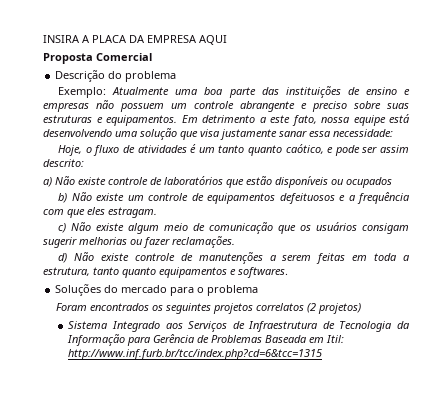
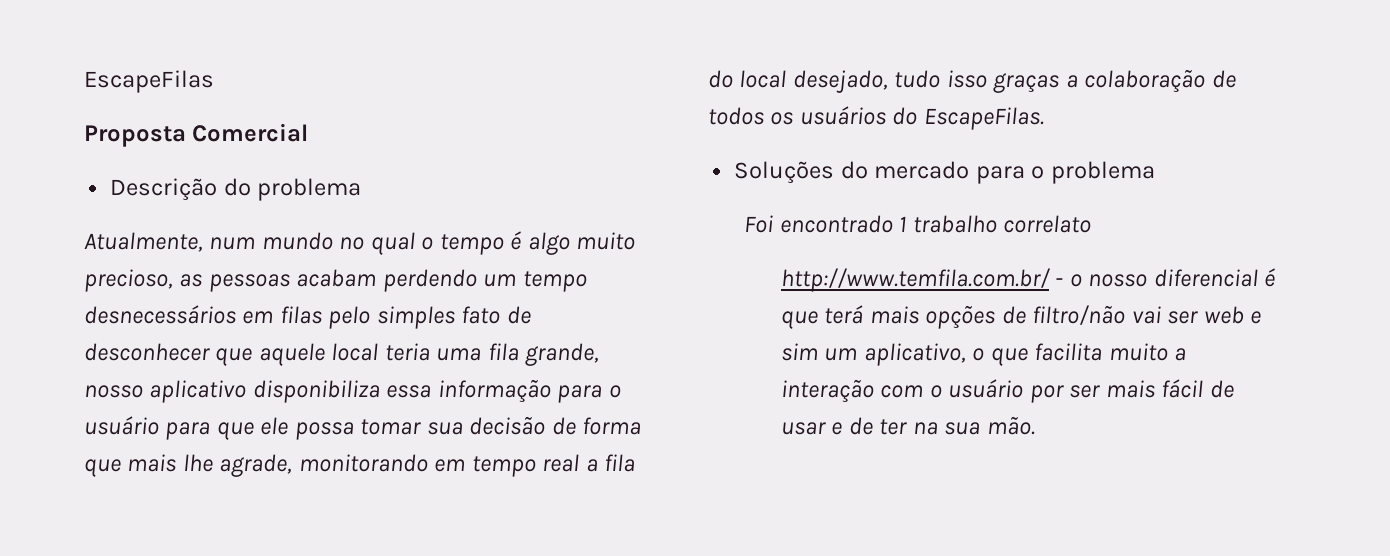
[43,35,227,45] INSIRA A PLACA DA EMPRESA AQUI -> [84,70,214,93] EscapeFilas
[58,86,411,98] [43,100,409,112] [43,114,410,126] [43,128,393,140] [58,144,409,156] [43,159,84,167] [43,176,392,188] [58,192,410,204] [43,207,157,218] [58,222,409,234] [43,236,235,248] [58,252,410,264] [43,267,288,278] Exemplo: Atualmente uma boa parte das instituições de ensino e empresas não possuem um controle abrangente e preciso sobre suas estruturas e equipamentos. Em detrimento a este fato, nossa equipe está desenvolvendo uma solução que visa justamente sanar essa necessidade: // Hoje, o fluxo de atividades é um tanto quanto caótico, e pode ser assim descrito: // a) Não existe controle de laboratórios que estão disponíveis ou ocupados // b) Não existe um controle de equipamentos defeituosos e a frequência com que eles estragam. // c) Não existe algum meio de comunicação que os usuários consigam sugerir melhorias ou fazer reclamações. // d) Não existe controle de manutenções a serem feitas em toda a estrutura, tanto quanto equipamentos e softwares. -> [84,231,636,255] [84,269,587,292] [84,305,531,329] [84,343,600,366] [84,379,621,403] [84,416,642,440] [84,454,636,477] [708,69,1236,93] [708,106,1044,130] Atualmente, num mundo no qual o tempo é algo muito precioso, as pessoas acabam perdendo um tempo desnecessários em filas pelo simples fato de desconhecer que aquele local teria uma fila grande, nosso aplicativo disponibiliza essa informação para o usuário para que ele possa tomar sua decisão de forma que mais lhe agrade, monitorando em tempo real a fila do local desejado, tudo isso graças a colaboração de todos os usuários do EscapeFilas.
[56,303,362,314] [68,321,411,332] [67,334,345,346] [68,349,323,360] Foram encontrados os seguintes projetos correlatos (2 projetos) // Sistema Integrado aos Serviços de Infraestrutura de Tecnologia da Informação para Gerência de Problemas Baseada em Itil: http://www.inf.furb.br/tcc/index.php?cd=6&tcc=1315 -> [744,215,1092,233] [780,268,1276,292] [780,305,1262,329] [780,343,1187,366] [780,379,1234,403] [780,416,1035,435] Foi encontrado 1 trabalho correlato // http://www.temfila.com.br/ - o nosso diferencial é que terá mais opções de filtro/não vai ser web e sim um aplicativo, o que facilita muito a interação com o usuário por ser mais fácil de usar e de ter na sua mão.

